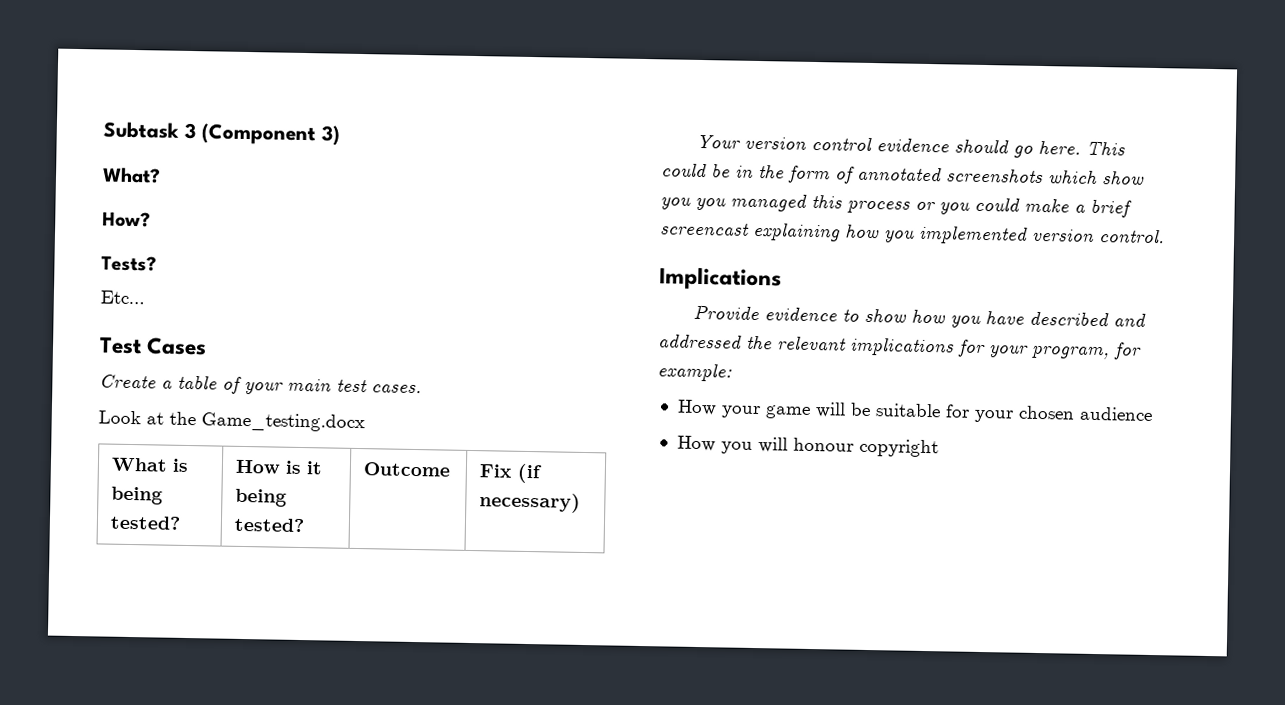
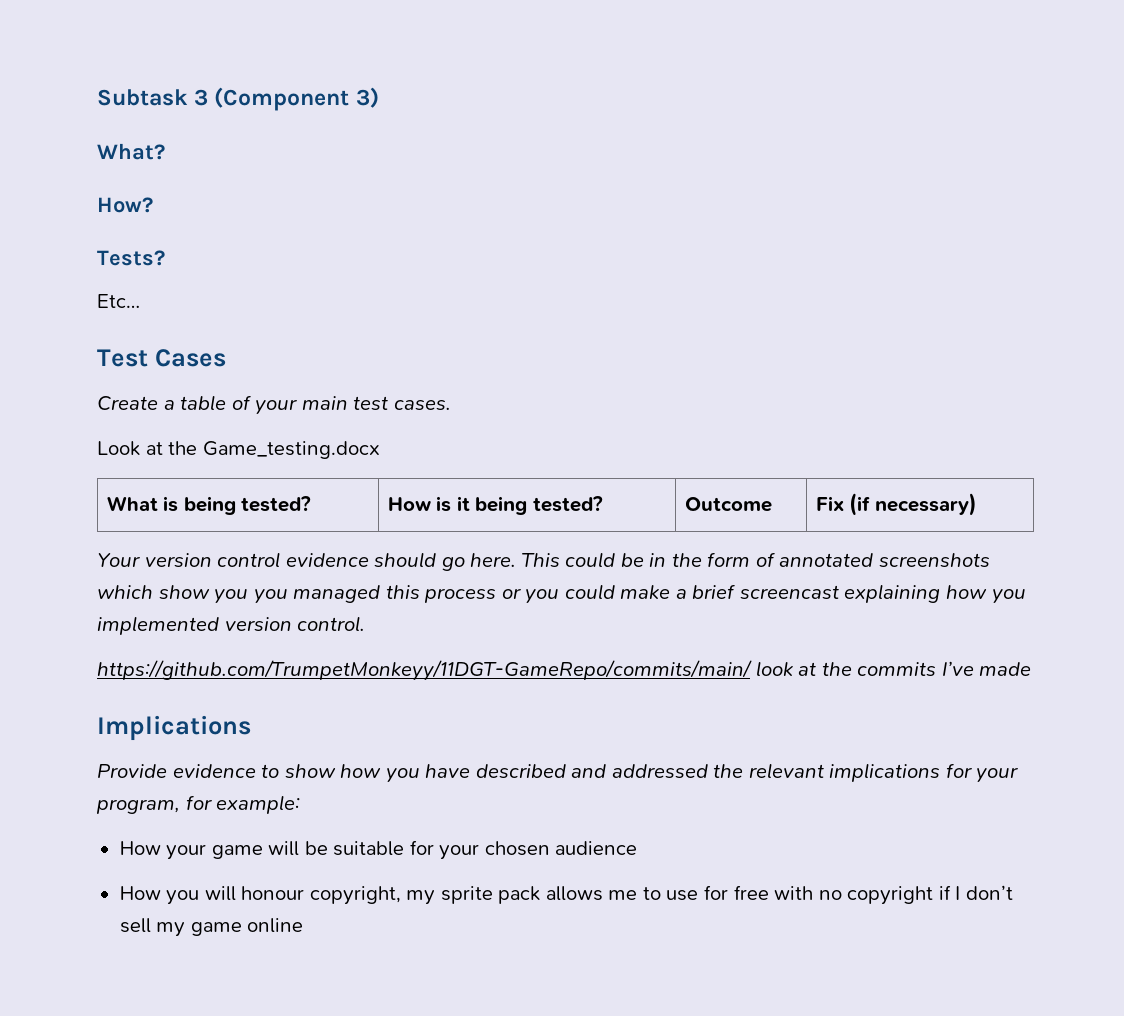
(1165, 236) none -> [97,660,1032,681] // https://github.com/TrumpetMonkeyy/11DGT-GameRepo/commits/main/ look at the commits I’ve made
[858,438,939,458] copyright -> [309,885,1013,905] [119,918,304,937] copyright, my sprite pack allows me to use for free with no copyright if I don’t sell my game online

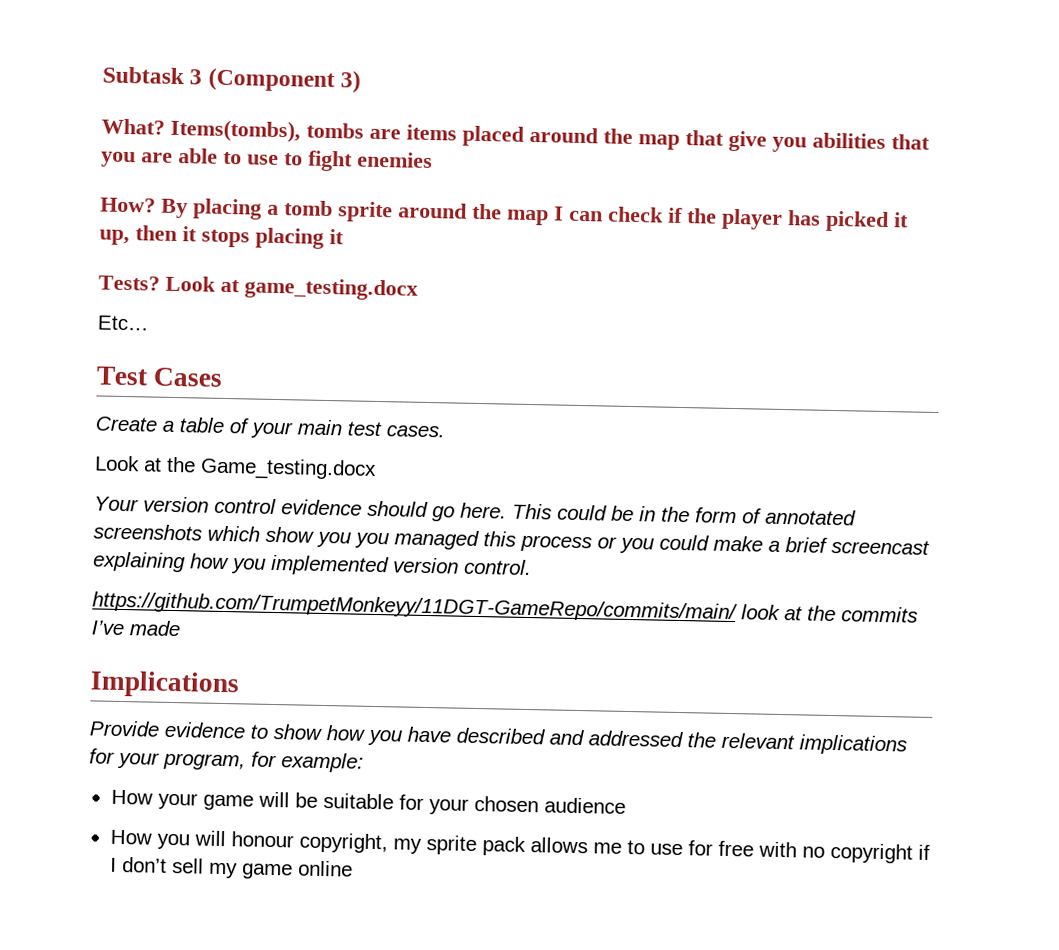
[97,197,153,213] [97,250,165,266] // How? // Tests? -> [170,118,930,153] [101,148,433,172] [100,197,909,233] [99,225,344,249] [98,275,418,301] Items(tombs), tombs are items placed around the map that give you abilities that you are able to use to fight enemies // How? By placing a tomb sprite around the map I can check if the player has picked it up, then it stops placing it // Tests? Look at game_testing.docx
[106,496,312,515] [387,496,603,515] [684,497,772,512] [815,493,977,516] // What is being tested? | How is it being tested? | Outcome | Fix (if necessary) -> (377, 469) none

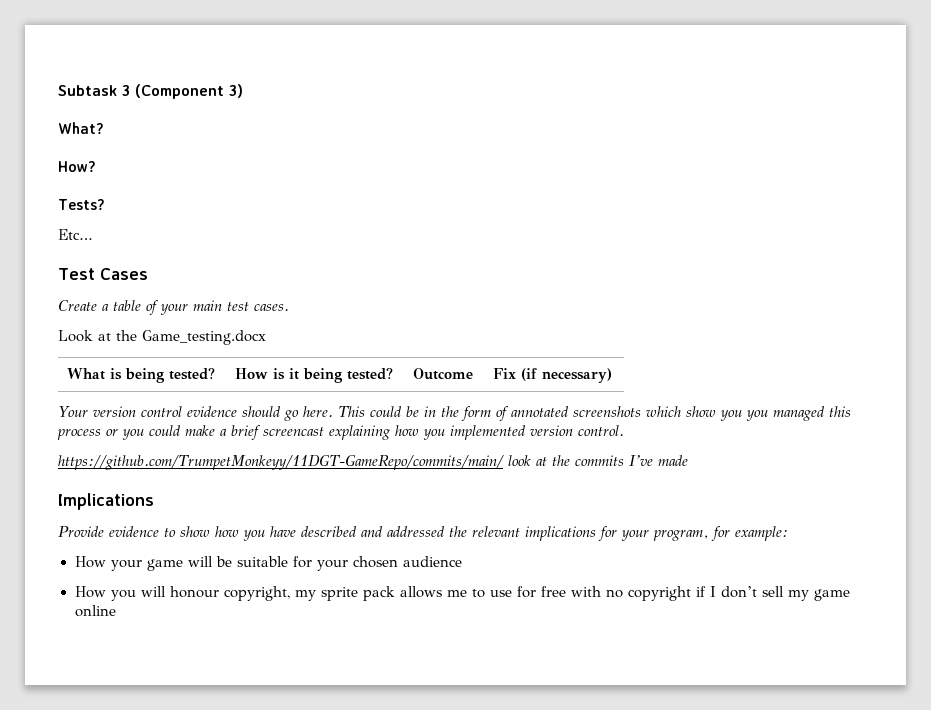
[170,118,930,153] [101,148,433,172] [100,197,909,233] [99,225,344,249] [98,275,418,301] Items(tombs), tombs are items placed around the map that give you abilities that you are able to use to fight enemies // How? By placing a tomb sprite around the map I can check if the player has picked it up, then it stops placing it // Tests? Look at game_testing.docx -> [58,161,96,172] [58,199,105,210] // How? // Tests?
(377, 469) none -> [67,368,216,383] [235,368,394,383] [413,368,474,380] [493,368,613,383] // What is being tested? | How is it being tested? | Outcome | Fix (if necessary)

